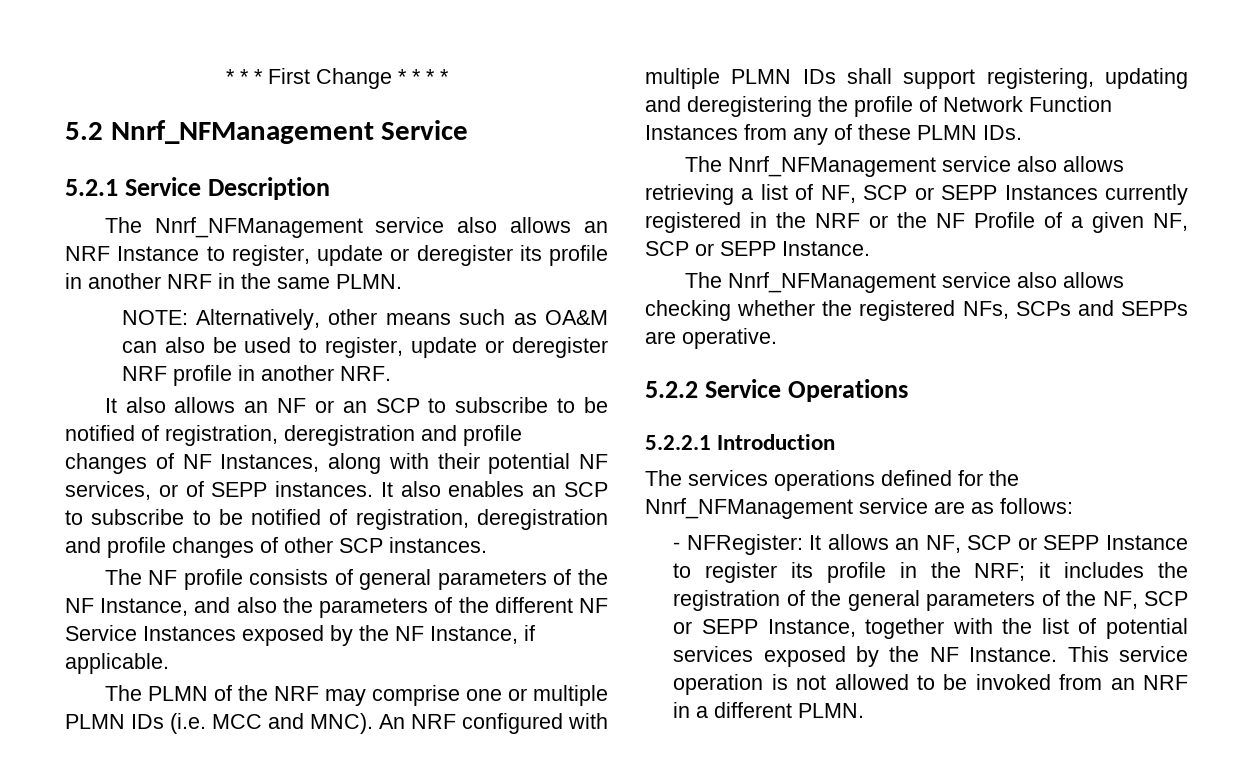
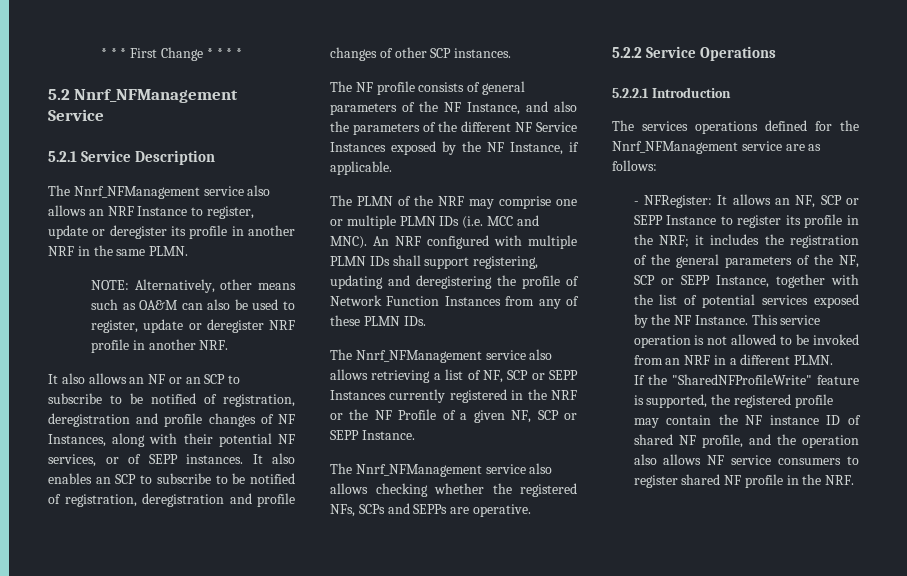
(865, 710) none -> [633,374,859,385] [633,394,833,408] [633,414,861,428] [633,434,859,448] [633,454,859,465] [633,474,855,488] // If the "SharedNFProfileWrite" feature is supported, the registered profile may contain the NF instance ID of shared NF profile, and the operation also allows NF service consumers to register shared NF profile in the NRF.

